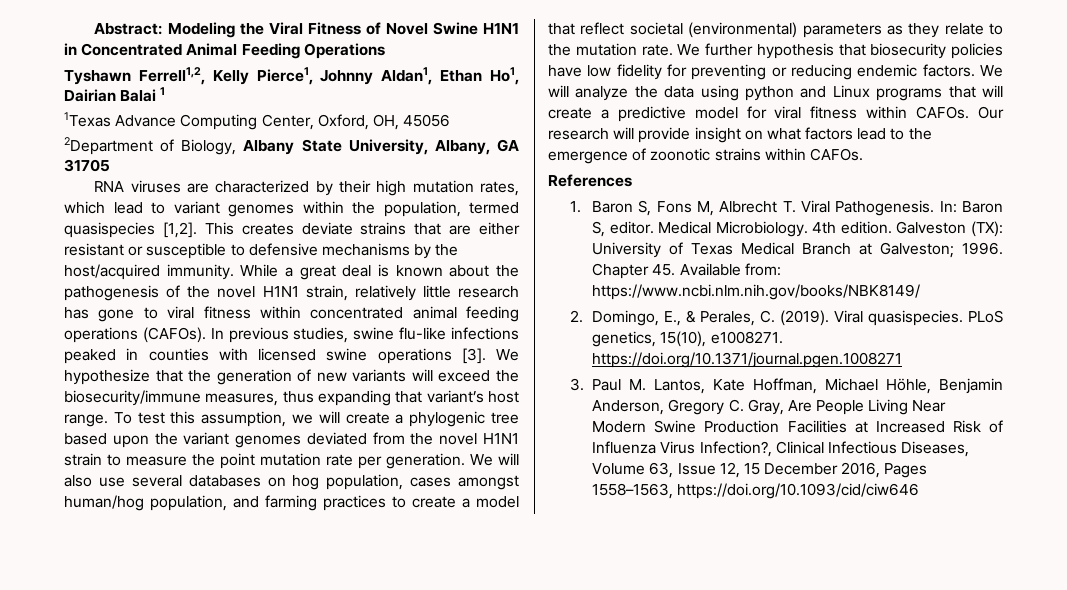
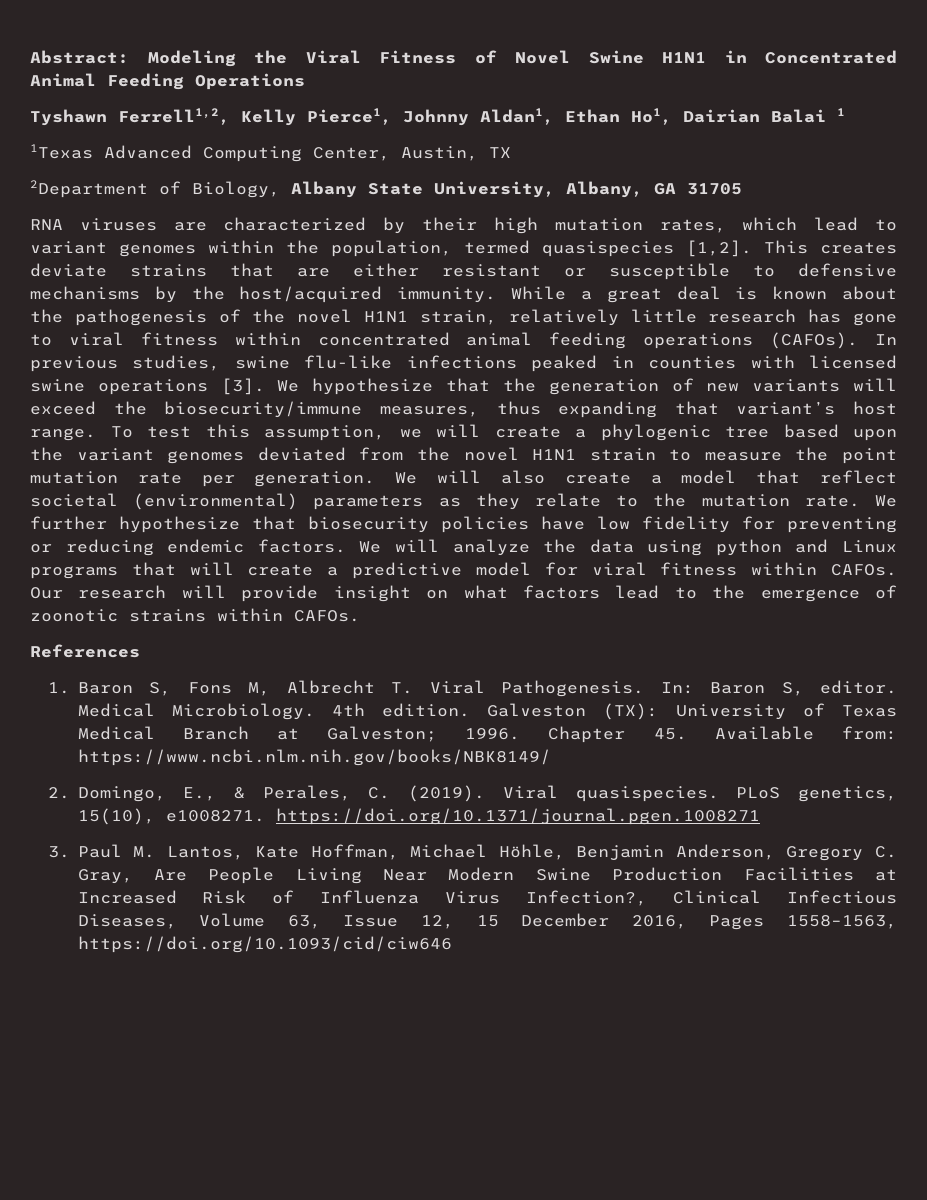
[115,115,177,127] Advance -> [104,145,192,159] Advanced
[317,114,451,130] Oxford, OH, 45056 -> [401,146,511,161] Austin, TX
[98,474,519,490] [64,495,406,511] use several databases on hog population, cases amongst human/hog population, and farming practices to -> (545, 477) none
[756,43,834,59] hypothesis -> [119,516,240,533] hypothesize

